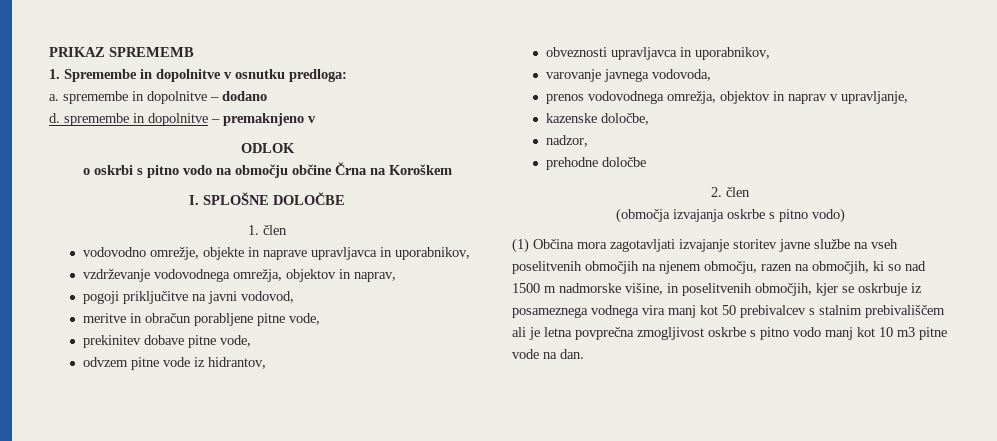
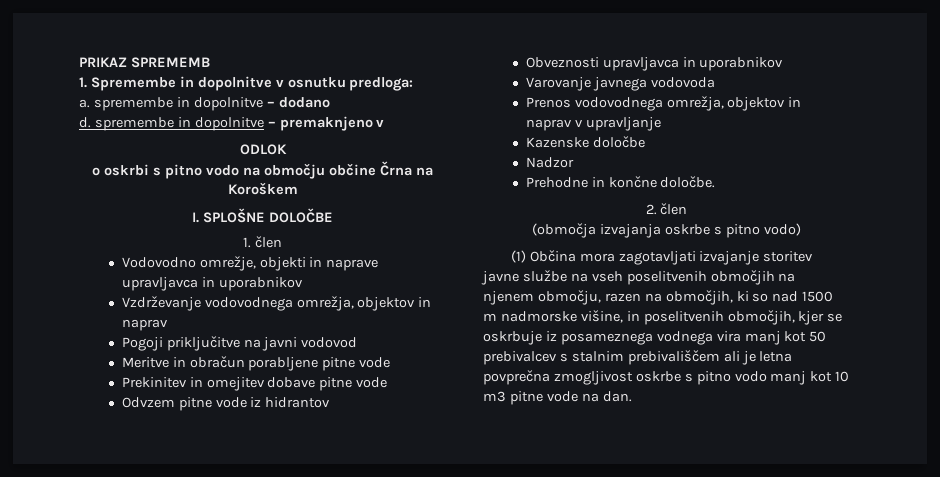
[83,247,245,260] vodovodno omrežje, objekte -> [121,256,306,271] Vodovodno omrežje, objekti
[395,247,471,260] [83,269,397,282] [83,291,120,304] uporabnikov, // vzdrževanje vodovodnega omrežja, objektov in naprav, // pogoji -> [218,277,303,291] [121,296,432,311] [121,319,168,331] [121,337,163,351] uporabnikov // Vzdrževanje vodovodnega omrežja, objektov in naprav // Pogoji
[241,291,295,303] [83,313,127,323] vodovod, // meritve -> [301,337,358,348] [121,357,169,368] vodovod // Meritve
[289,313,321,325] [83,335,252,348] [83,357,267,370] [546,47,771,60] [546,69,712,82] [546,94,585,104] vode, // prekinitev dobave pitne vode, // odvzem pitne vode iz hidrantov, // obveznosti upravljavca in uporabnikov, // varovanje javnega vodovoda, // prenos -> [359,357,391,368] [121,377,388,391] [121,397,331,411] [525,57,784,71] [525,77,715,91] [525,97,571,108] vode // Prekinitev in omejitev dobave pitne vode // Odvzem pitne vode iz hidrantov // Obveznosti upravljavca in uporabnikov // Varovanje javnega vodovoda // Prenos
[841,91,909,104] [546,113,650,125] [546,135,589,147] [546,157,647,170] upravljanje, // kazenske določbe, // nadzor, // prehodne določbe -> [585,117,661,131] [525,136,645,148] [525,157,574,168] [525,176,716,188] upravljanje // Kazenske določbe // Nadzor // Prehodne in končne določbe.

